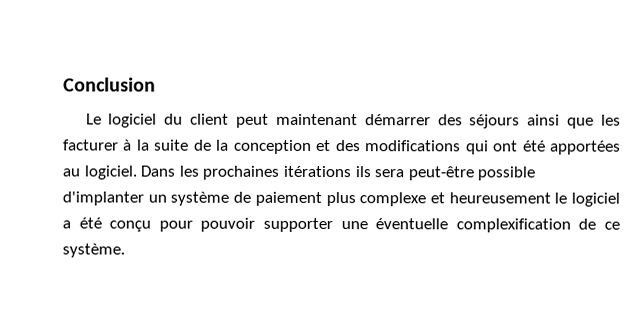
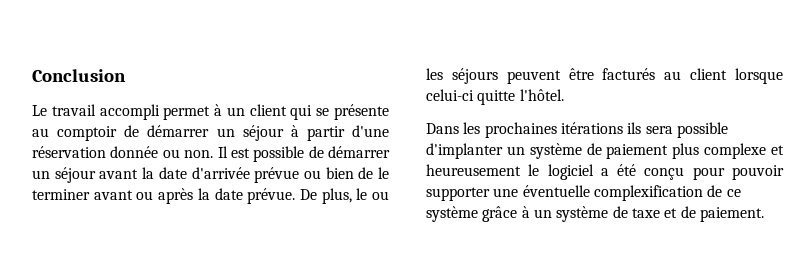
[108,113,622,129] [63,139,621,155] [62,165,137,180] logiciel du client peut maintenant démarrer des séjours ainsi que les facturer à la suite de la conception et des modifications qui ont été apportées au logiciel. -> [51,104,389,120] [32,125,389,141] [32,146,390,162] [32,167,389,183] [32,188,389,204] [426,68,783,84] [426,89,564,105] travail accompli permet à un client qui se présente au comptoir de démarrer un séjour à partir d'une réservation donnée ou non. Il est possible de démarrer un séjour avant la date d'arrivée prévue ou bien de le terminer avant ou après la date prévue. De plus, le ou les séjours peuvent être facturés au client lorsque celui-ci quitte l'hôtel. //
[407,166,474,181] peut-être -> (673, 130) none
[62,243,125,258] système. -> [426,206,764,222] système grâce à un système de taxe et de paiement.

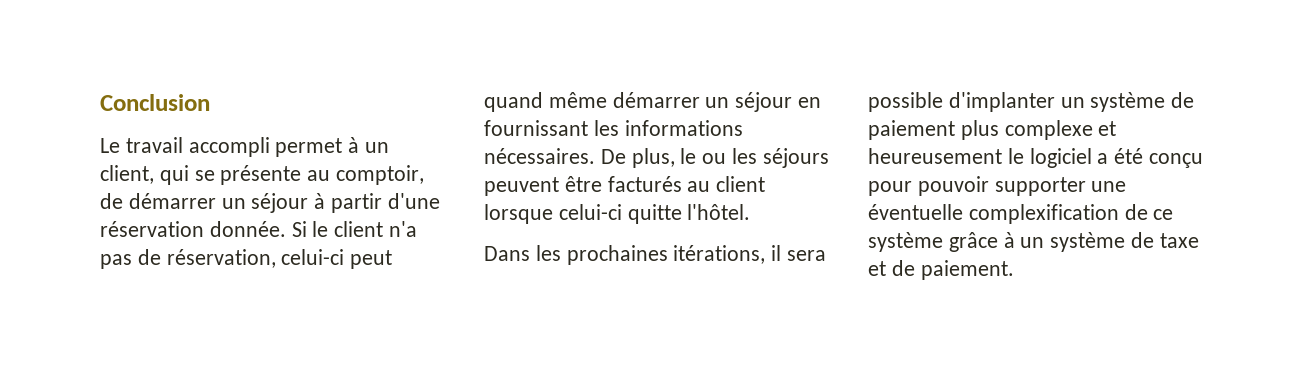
[249,104,287,116] client -> [100,165,154,184] client,
[57,126,118,141] comptoir -> [336,165,425,185] comptoir,
[110,146,390,162] [32,167,389,183] [32,188,296,204] donnée ou non. Il est possible de démarrer un séjour avant la date d'arrivée prévue ou bien de le terminer avant ou après la date prévue. -> [209,221,418,237] [100,249,393,269] [484,92,822,112] [484,120,743,136] [484,148,595,164] donnée. Si le client n'a pas de réservation, celui-ci peut quand même démarrer un séjour en fournissant les informations nécessaires.
[560,122,642,134] itérations ils -> [673,245,782,264] itérations, il

